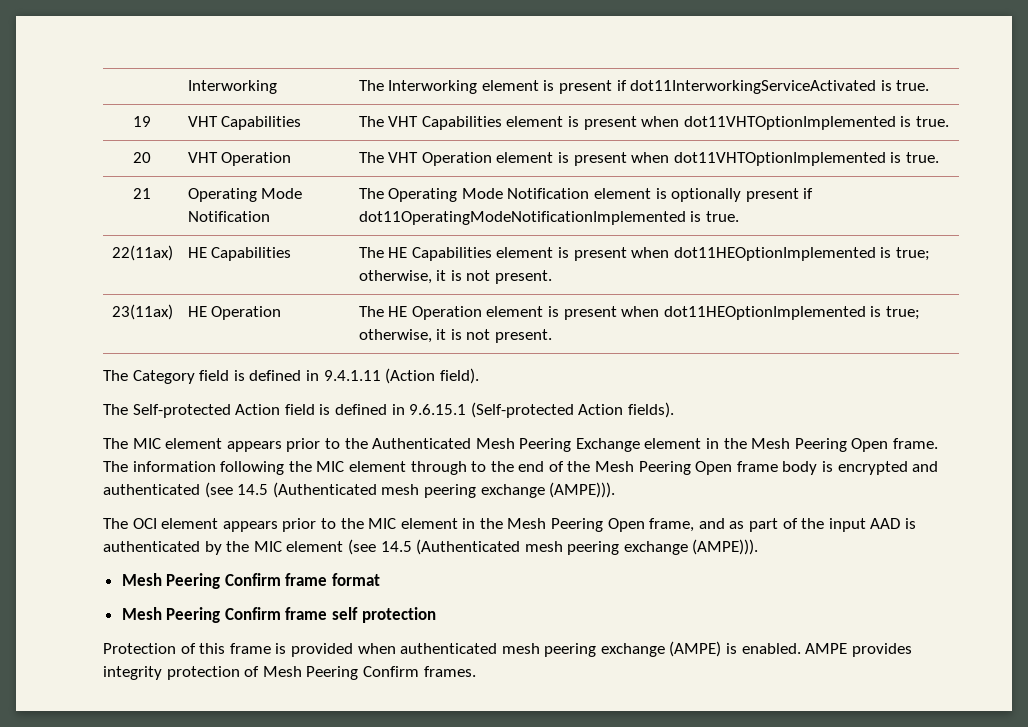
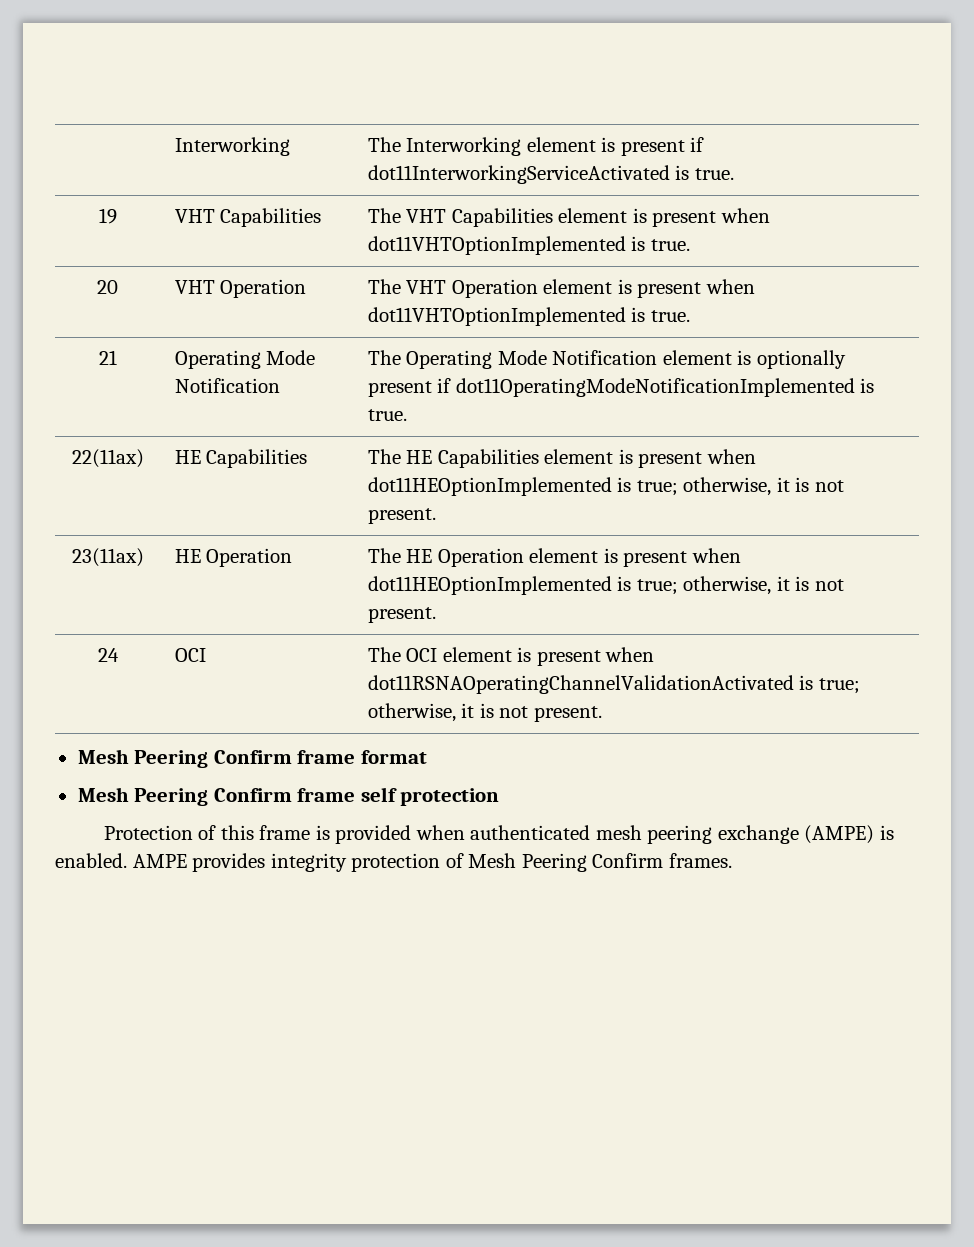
[103,368,479,384] [103,402,674,418] [103,438,939,452] [103,461,939,475] [103,482,616,498] [103,518,916,532] [103,539,759,555] // The Category field is defined in 9.4.1.11 (Action field). // The Self-protected Action field is defined in 9.6.15.1 (Self-protected Action fields). // The MIC element appears prior to the Authenticated Mesh Peering Exchange element in the Mesh Peering Open frame. The information following the MIC element through to the end of the Mesh Peering Open frame body is encrypted and authenticated (see 14.5 (Authenticated mesh peering exchange (AMPE))). // The OCI element appears prior to the MIC element in the Mesh Peering Open frame, and as part of the input AAD is authenticated by the MIC element (see 14.5 (Authenticated mesh peering exchange (AMPE))). -> [97,648,119,662] [174,648,206,662] [367,647,655,666] [367,675,860,694] [367,703,602,722] // 24 | OCI | The OCI element is present when dot11RSNAOperatingChannelValidationActivated is true; otherwise, it is not present.

